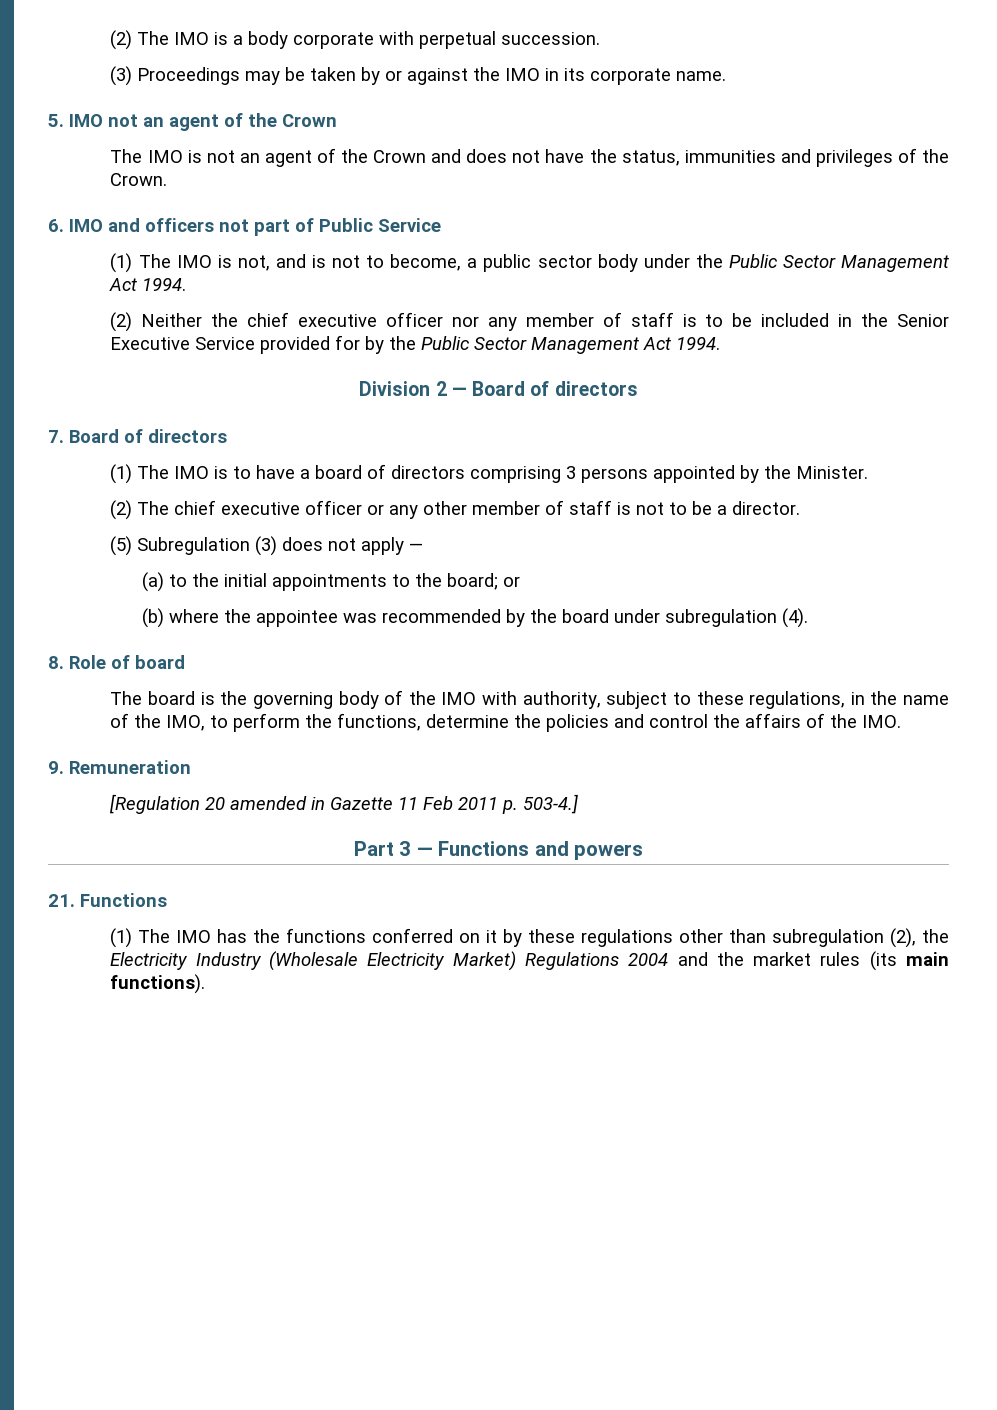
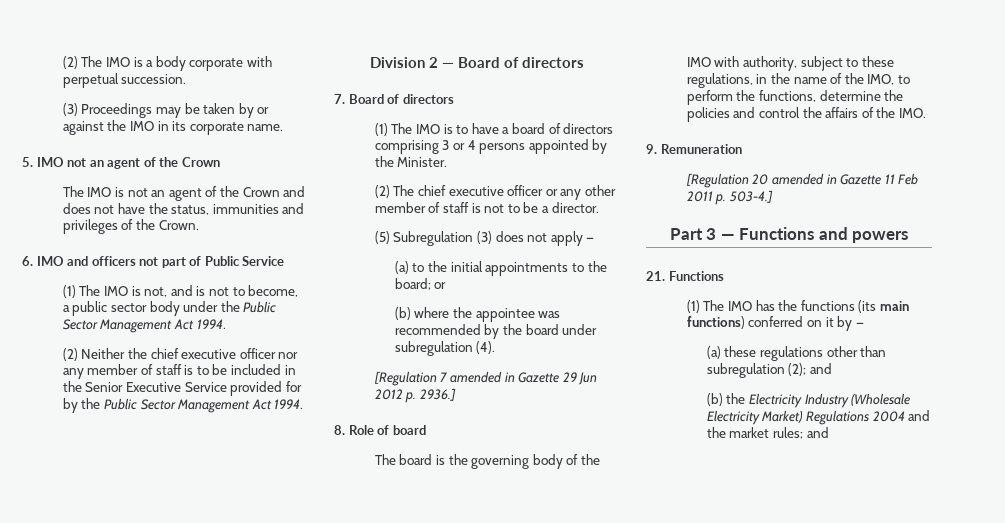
(577, 472) none -> [452,140,476,150] or 4
(808, 618) none -> [373,371,598,386] [374,388,456,403] // [Regulation 7 amended in Gazette 29 Jun 2012 p. 2936.]
(367, 935) none -> [858,300,910,313] [686,316,745,329] (its main functions)
(523, 938) none -> [855,322,864,327] [706,346,721,359] — // (a)
[890,928,917,948] (2), -> [788,363,833,376] [706,393,723,406] (2); and // (b)
[820,951,950,971] [110,974,206,994] rules (its main functions). -> [773,427,829,439] rules; and

